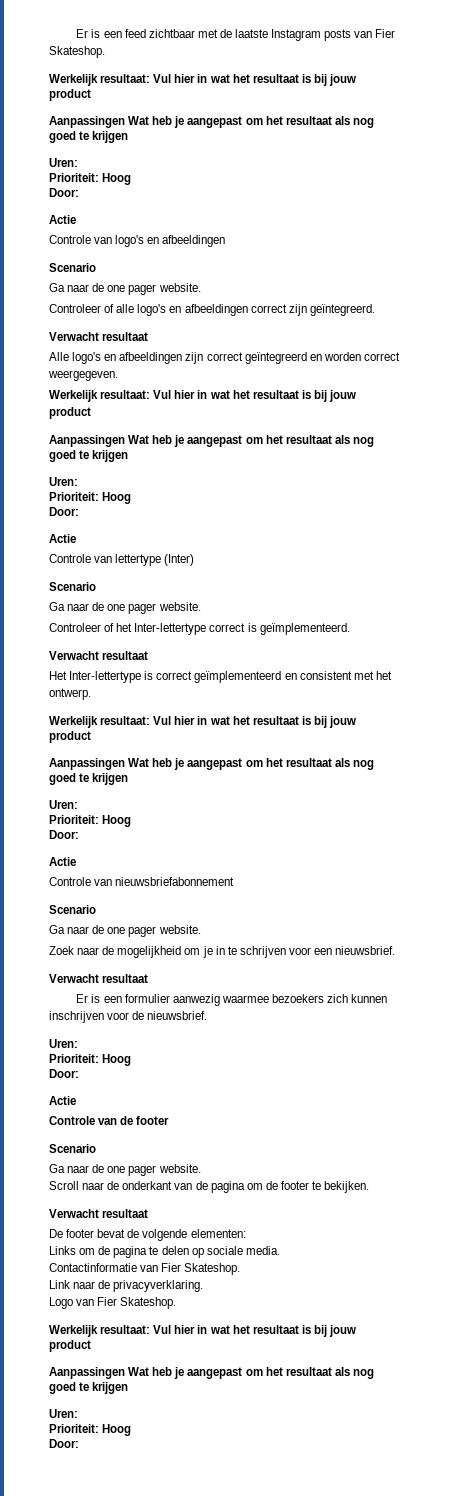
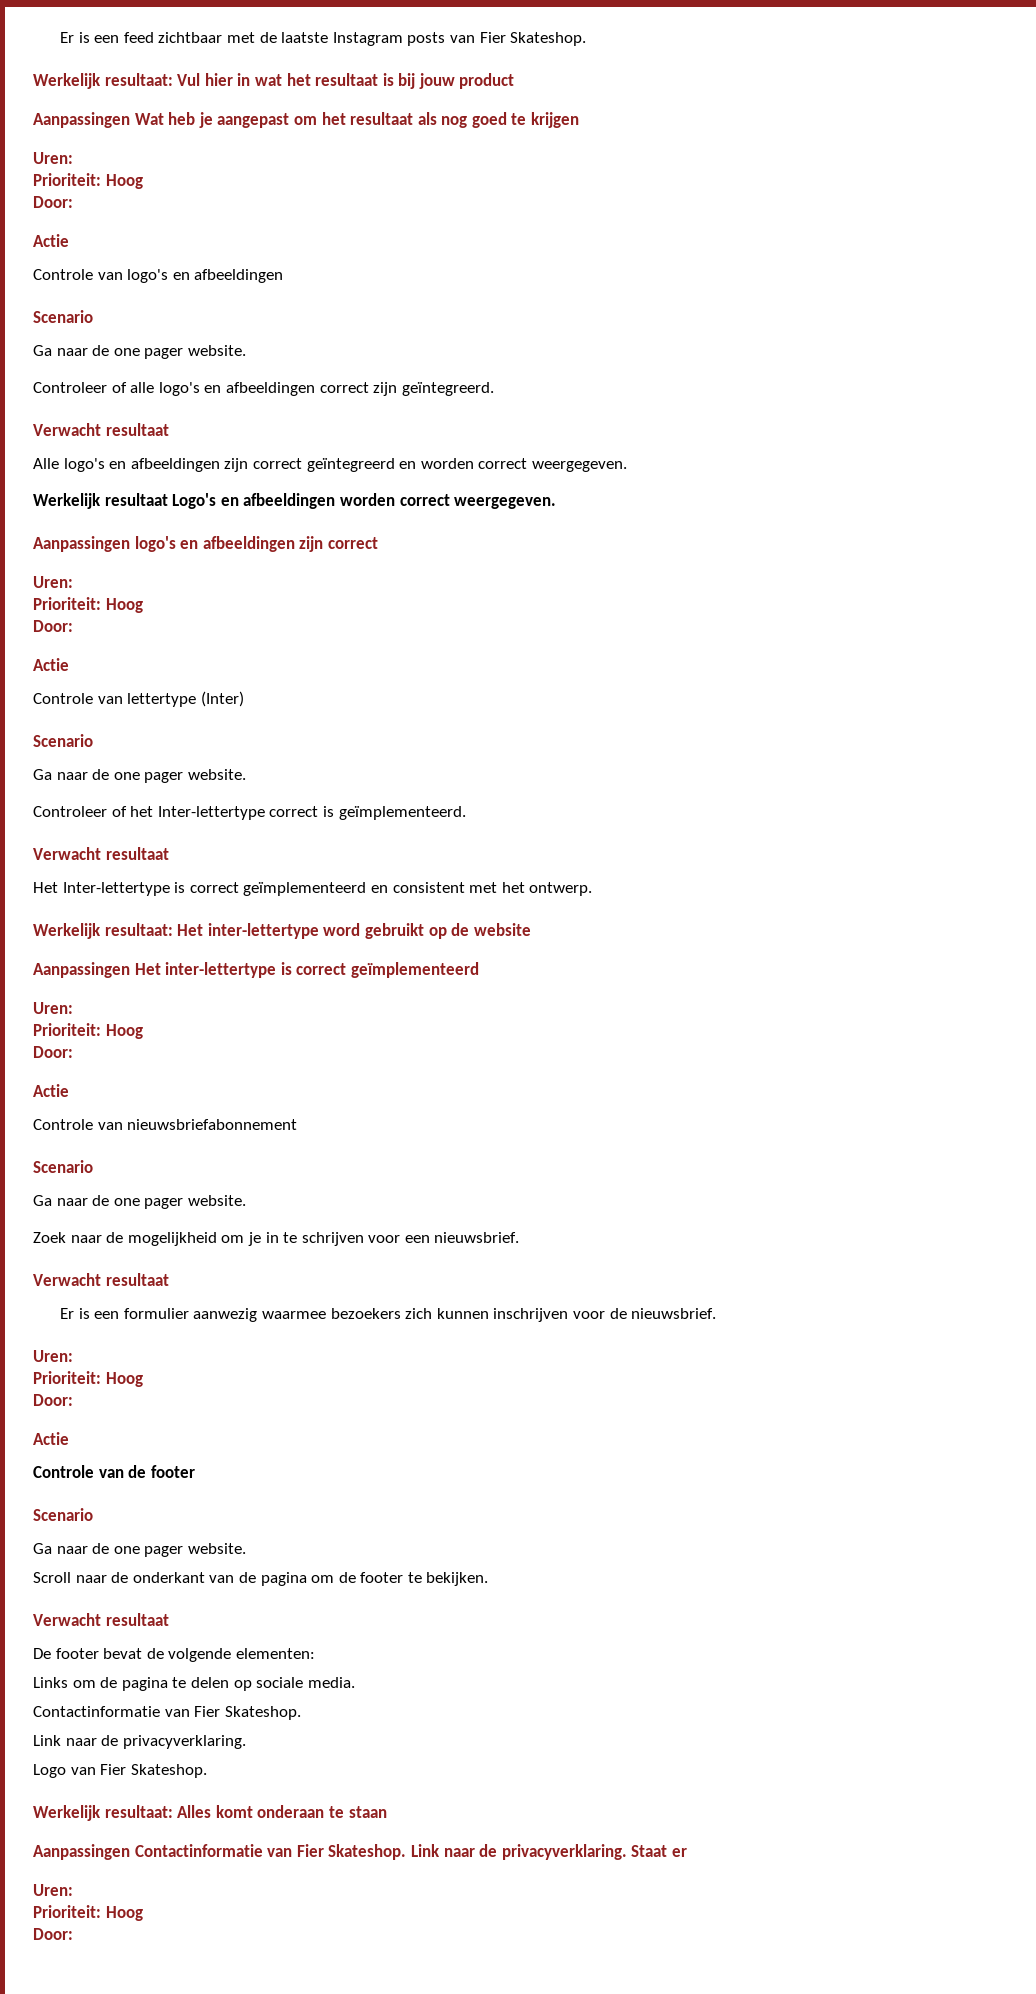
[100,390,357,402] [49,407,91,419] [49,435,374,447] [49,450,129,462] resultaat: Vul hier in wat het resultaat is bij jouw product // Aanpassingen Wat heb je aangepast om het resultaat als nog goed te krijgen -> [104,493,557,509] [33,536,378,552] resultaat Logo's en afbeeldingen worden correct weergegeven. // Aanpassingen logo's en afbeeldingen zijn correct
[153,716,357,728] [49,731,91,743] [49,758,374,770] [49,773,129,785] Vul hier in wat het resultaat is bij jouw product // Aanpassingen Wat heb je aangepast om het resultaat als nog goed te krijgen -> [177,923,531,939] [33,962,479,978] Het inter-lettertype word gebruikt op de website // Aanpassingen Het inter-lettertype is correct geïmplementeerd
[153,1325,357,1337] [49,1340,91,1352] [49,1367,374,1379] [49,1382,129,1394] Vul hier in wat het resultaat is bij jouw product // Aanpassingen Wat heb je aangepast om het resultaat als nog goed te krijgen -> [177,1805,387,1818] [33,1844,687,1860] Alles komt onderaan te staan // Aanpassingen Contactinformatie van Fier Skateshop. Link naar de privacyverklaring. Staat er

